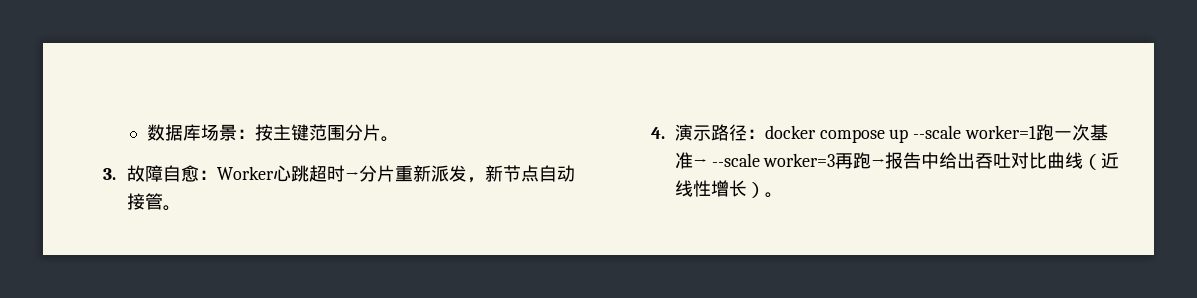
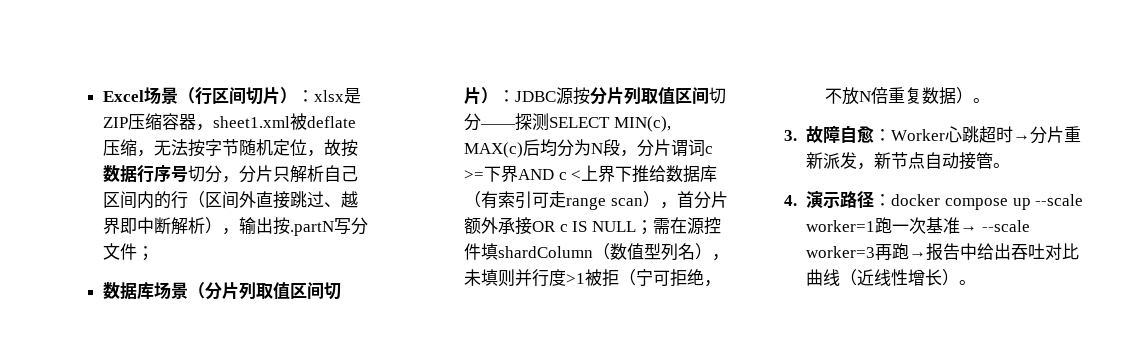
[146,124,381,141] 数据库场景：按主键范围分片 -> [103,87,362,105] [103,113,357,131] [103,139,359,157] [103,165,359,183] [103,191,359,209] [103,217,369,236] [103,243,155,261] [103,282,342,300] [464,87,727,105] [464,113,671,132] [464,139,714,158] [464,165,718,183] [464,191,728,210] [464,217,721,235] [464,243,730,261] [464,269,722,287] [825,87,974,105] Excel场景（行区间切片）：xlsx是ZIP压缩容器，sheet1.xml被deflate压缩，无法按字节随机定位，故按数据行序号切分，分片只解析自己区间内的行（区间外直接跳过、越界即中断解析），输出按.partN写分文件； // 数据库场景（分片列取值区间切片）：JDBC源按分片列取值区间切分——探测SELECT MIN(c), MAX(c)后均分为N段，分片谓词c >=下界AND c <上界下推给数据库（有索引可走range scan），首分片额外承接OR c IS NULL；需在源控件填shardColumn（数值型列名），未填则并行度>1被拒（宁可拒绝，不放N倍重复数据）

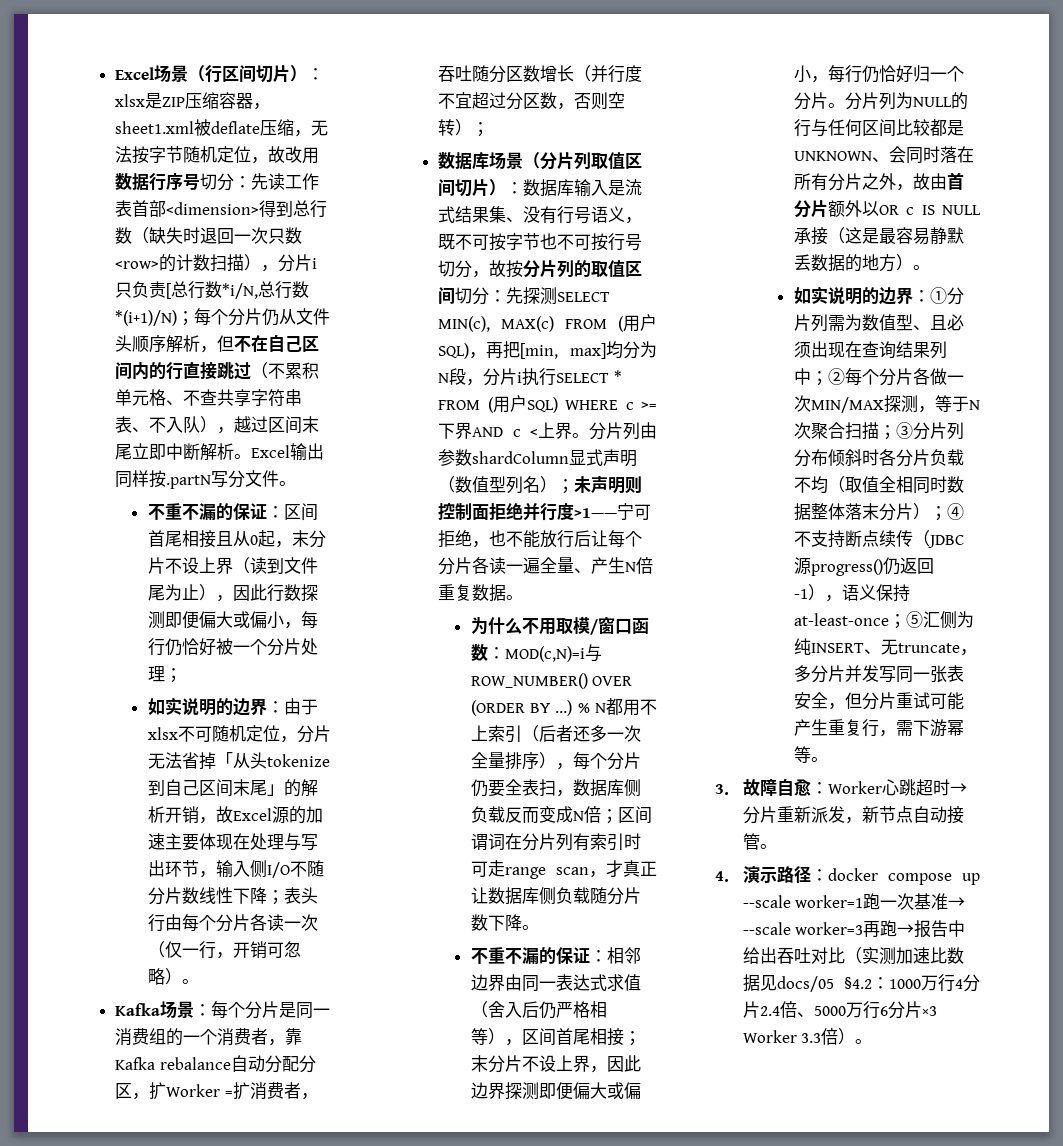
[341,139,359,157] 按 -> [285,146,320,164] 改用
[222,165,359,183] [103,191,359,209] [103,217,369,236] [103,243,138,260] ，分片只解析自己区间内的行（区间外直接跳过、越界即中断解析），输出按.partN写分文件 -> [234,173,320,190] [115,200,328,218] [115,227,303,244] [115,254,318,272] [115,281,310,299] [115,308,331,326] [115,334,320,353] [115,362,320,380] [115,389,303,407] [115,416,320,434] [115,443,325,461] [115,470,297,489] [147,503,318,521] [147,530,326,548] [147,557,318,574] [147,584,318,602] [147,611,318,629] [147,638,318,656] [147,666,182,683] [147,697,318,716] [147,725,331,743] [147,752,330,770] [147,779,318,797] [147,806,323,824] [147,833,318,851] [147,860,324,878] [147,887,318,905] [147,914,318,932] [147,941,301,959] [147,968,199,985] [115,1001,331,1019] [115,1028,303,1046] [115,1055,316,1073] [115,1082,318,1100] [438,65,643,83] [438,92,626,110] [438,119,473,136] ：先读工作表首部<dimension>得到总行数（缺失时退回一次只数<row>的计数扫描），分片i只负责[总行数*i/N,总行数*(i+1)/N)；每个分片仍从文件头顺序解析，但不在自己区间内的行直接跳过（不累积单元格、不查共享字符串表、不入队），越过区间末尾立即中断解析。Excel输出同样按.partN写分文件。 // 不重不漏的保证：区间首尾相接且从0起，末分片不设上界（读到文件尾为止），因此行数探测即便偏大或偏小，每行仍恰好被一个分片处理； // 如实说明的边界：由于xlsx不可随机定位，分片无法省掉「从头tokenize到自己区间末尾」的解析开销，故Excel源的加速主要体现在处理与写出环节，输入侧I/O不随分片数线性下降；表头行由每个分片各读一次（仅一行，开销可忽略）。 // Kafka场景：每个分片是同一消费组的一个消费者，靠Kafka rebalance自动分配分区，扩Worker =扩消费者，吞吐随分区数增长（并行度不宜超过分区数，否则空转）
[515,87,574,105] JDBC源 -> [523,179,643,197] [438,206,643,224] [438,233,643,251] [438,260,507,278] 数据库输入是流式结果集、没有行号语义，既不可按字节也不可按行号切分，故
(642, 96) none -> [574,260,592,277] 的
[480,124,517,128] —— -> [489,287,524,304] ：先
[523,139,541,156] 后 -> [565,314,657,332] [438,341,606,359] FROM (用户SQL)，再把[min, max]
[671,139,706,157] 谓词 -> [517,368,622,386] [438,395,619,413] i执行SELECT * FROM (用户SQL) WHERE
[615,165,718,183] [464,191,728,210] [464,217,721,235] [464,243,730,261] [464,269,722,287] [825,87,974,105] 下推给数据库（有索引可走range scan），首分片额外承接OR c IS NULL；需在源控件填shardColumn（数值型列名），未填则并行度>1被拒（宁可拒绝，不放N倍重复数据） -> [572,422,657,440] [438,449,638,467] [438,476,643,494] [438,502,652,521] [438,530,643,548] [438,557,654,575] [438,584,524,602] [470,617,649,635] [470,644,602,662] [470,673,633,689] [470,698,657,716] [470,725,641,743] [470,752,641,770] [470,779,641,797] [470,806,652,824] [470,833,641,851] [470,860,657,879] [470,887,641,905] [470,914,539,931] [470,947,641,964] [470,974,641,992] [470,1001,607,1019] [470,1028,641,1046] [470,1055,641,1073] [470,1082,641,1100] [793,65,964,83] [793,92,968,110] [793,119,964,137] [793,146,974,164] [793,172,964,191] [793,200,981,218] [793,227,964,245] [793,254,930,272] [793,286,964,305] [793,314,964,332] [793,341,947,359] [793,368,964,386] [793,395,980,413] [793,422,964,440] [793,449,964,467] [793,476,964,494] [793,503,964,521] [793,530,964,548] [793,557,934,576] [793,584,910,602] [793,611,974,629] [793,638,977,656] [793,665,964,683] [793,692,964,710] [793,719,964,737] [793,746,811,763] 。分片列由参数shardColumn显式声明（数值型列名）；未声明则控制面拒绝并行度>1——宁可拒绝，也不能放行后让每个分片各读一遍全量、产生N倍重复数据。 // 为什么不用取模/窗口函数：MOD(c,N)=i与ROW_NUMBER() OVER (ORDER BY …) % N都用不上索引（后者还多一次全量排序），每个分片仍要全表扫，数据库侧负载反而变成N倍；区间谓词在分片列有索引时可走range scan，才真正让数据库侧负载随分片数下降。 // 不重不漏的保证：相邻边界由同一表达式求值（舍入后仍严格相等），区间首尾相接；末分片不设上界，因此边界探测即便偏大或偏小，每行仍恰好归一个分片。分片列为NULL的行与任何区间比较都是UNKNOWN、会同时落在所有分片之外，故由首分片额外以OR c IS NULL承接（这是最容易静默丢数据的地方）。 // 如实说明的边界：①分片列需为数值型、且必须出现在查询结果列中；②每个分片各做一次MIN/MAX探测，等于N次聚合扫描；③分片列分布倾斜时各分片负载不均（取值全相同时数据整体落末分片）；④不支持断点续传（JDBC源progress()仍返回-1），语义保持at-least-once；⑤汇侧为纯INSERT、无truncate，多分片并发写同一张表安全，但分片重试可能产生重复行，需下游幂等
[806,269,943,286] 曲线（近线性增长 -> [844,947,964,965] [742,974,980,992] [742,1001,937,1019] [742,1028,839,1045] （实测加速比数据见docs/05 §4.2：1000万行4分片2.4倍、5000万行6分片×3 Worker 3.3倍

